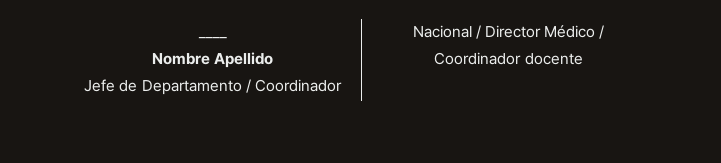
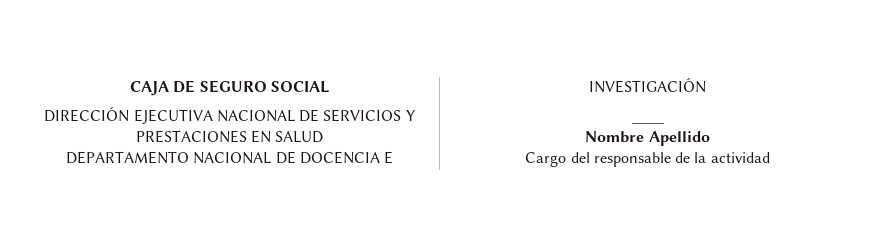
[197,37,227,39] [151,52,274,68] [84,79,342,95] [412,25,605,39] [434,52,583,65] ____ // Nombre Apellido // Jefe de Departamento / Coordinador Nacional / Director Médico / Coordinador docente -> [130,80,329,96] [44,107,416,124] [135,130,324,143] [65,151,394,164] [589,78,706,93] [631,121,664,124] [585,131,710,146] [525,152,770,167] CAJA DE SEGURO SOCIAL // DIRECCIÓN EJECUTIVA NACIONAL DE SERVICIOS Y PRESTACIONES EN SALUD // DEPARTAMENTO NACIONAL DE DOCENCIA E INVESTIGACIÓN // ____ // Nombre Apellido // Cargo del responsable de la actividad

